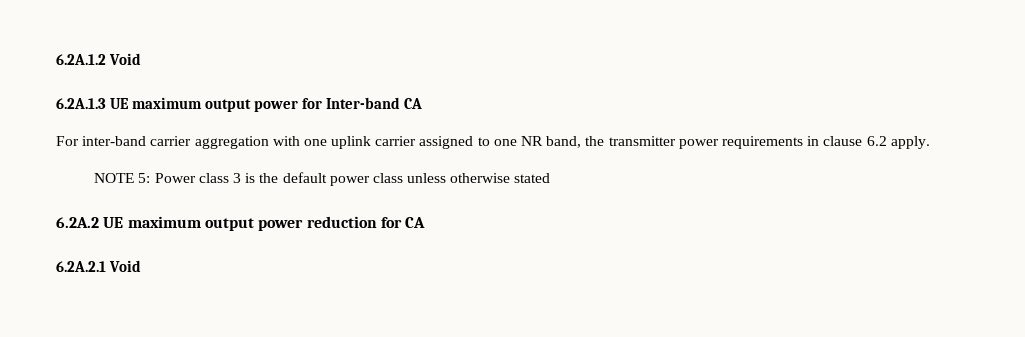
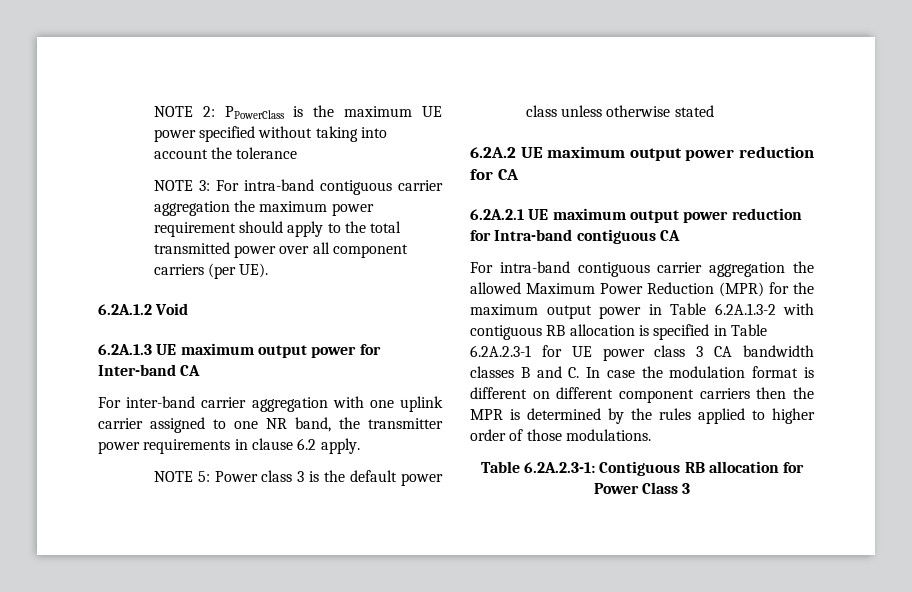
(56, 59) none -> [153,105,442,119] [153,126,388,142] [153,147,298,159] [153,179,444,195] [153,200,374,216] [153,221,402,237] [153,242,409,258] [153,263,269,279] NOTE 2: PPowerClass is the maximum UE power specified without taking into account the tolerance // NOTE 3: For intra-band contiguous carrier aggregation the maximum power requirement should apply to the total transmitted power over all component carriers (per UE). //
[109,260,142,272] Void -> [528,208,802,223] [470,229,680,244] [470,261,814,277] [470,282,814,297] [470,303,814,319] [470,324,767,340] [470,345,814,361] [470,366,814,378] [470,387,814,403] [470,408,815,424] [470,429,651,441] [480,461,805,476] [593,482,691,494] UE maximum output power reduction for Intra-band contiguous CA // For intra-band contiguous carrier aggregation the allowed Maximum Power Reduction (MPR) for the maximum output power in Table 6.2A.1.3-2 with contiguous RB allocation is specified in Table 6.2A.2.3-1 for UE power class 3 CA bandwidth classes B and C. In case the modulation format is different on different component carriers then the MPR is determined by the rules applied to higher order of those modulations. // Table 6.2A.2.3-1: Contiguous RB allocation for Power Class 3

